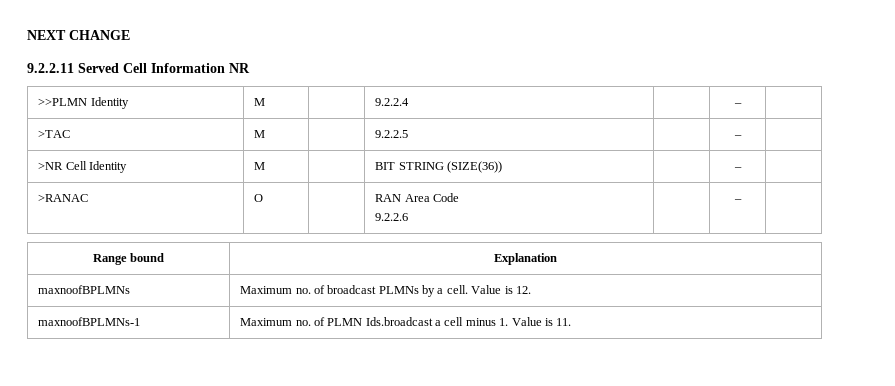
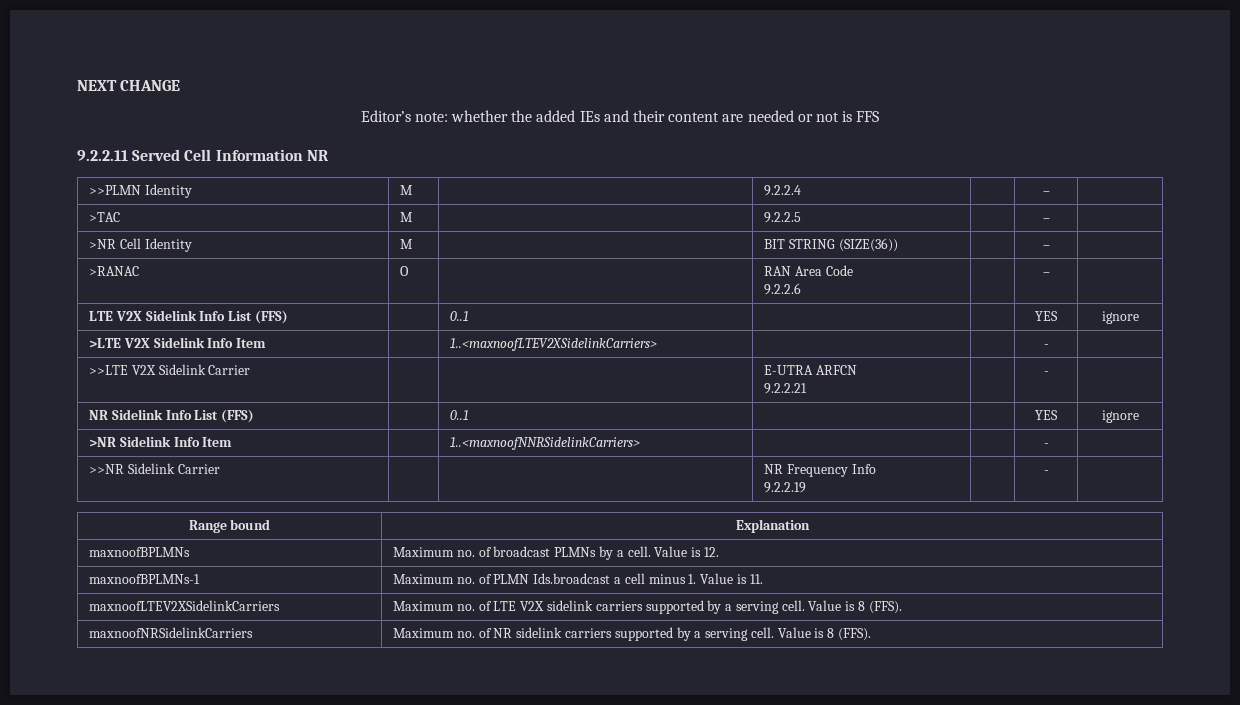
(130, 35) none -> [360,110,880,122] // Editor’s note: whether the added IEs and their content are needed or not is FFS
(742, 200) none -> [89,310,288,324] [450,311,470,321] [1035,311,1058,321] [1101,311,1139,324] [89,337,267,348] [450,338,658,351] [1043,344,1049,348] [89,364,251,375] [764,365,857,375] [764,383,808,394] [1043,371,1049,375] [89,409,255,423] [450,410,470,420] [1035,410,1058,420] [1101,410,1139,423] [89,436,233,447] [450,437,641,450] [1043,443,1049,447] [89,463,220,474] [764,464,876,477] [764,482,807,493] [1043,470,1049,474] // LTE V2X Sidelink Info List (FFS) | | 0..1 | | | YES | ignore // >LTE V2X Sidelink Info Item | | 1..<maxnoofLTEV2XSidelinkCarriers> | | | - | // >>LTE V2X Sidelink Carrier | | | E-UTRA ARFCN // 9.2.2.21 | | - | // NR Sidelink Info List (FFS) | | 0..1 | | | YES | ignore // >NR Sidelink Info Item | | 1..<maxnoofNNRSidelinkCarriers> | | | - | // >>NR Sidelink Carrier | | | NR Frequency Info // 9.2.2.19 | | - |
(572, 322) none -> [89,600,281,611] [393,600,902,614] [89,627,254,638] [393,627,871,641] // maxnoofLTEV2XSidelinkCarriers | Maximum no. of LTE V2X sidelink carriers supported by a serving cell. Value is 8 (FFS). // maxnoofNRSidelinkCarriers | Maximum no. of NR sidelink carriers supported by a serving cell. Value is 8 (FFS).

